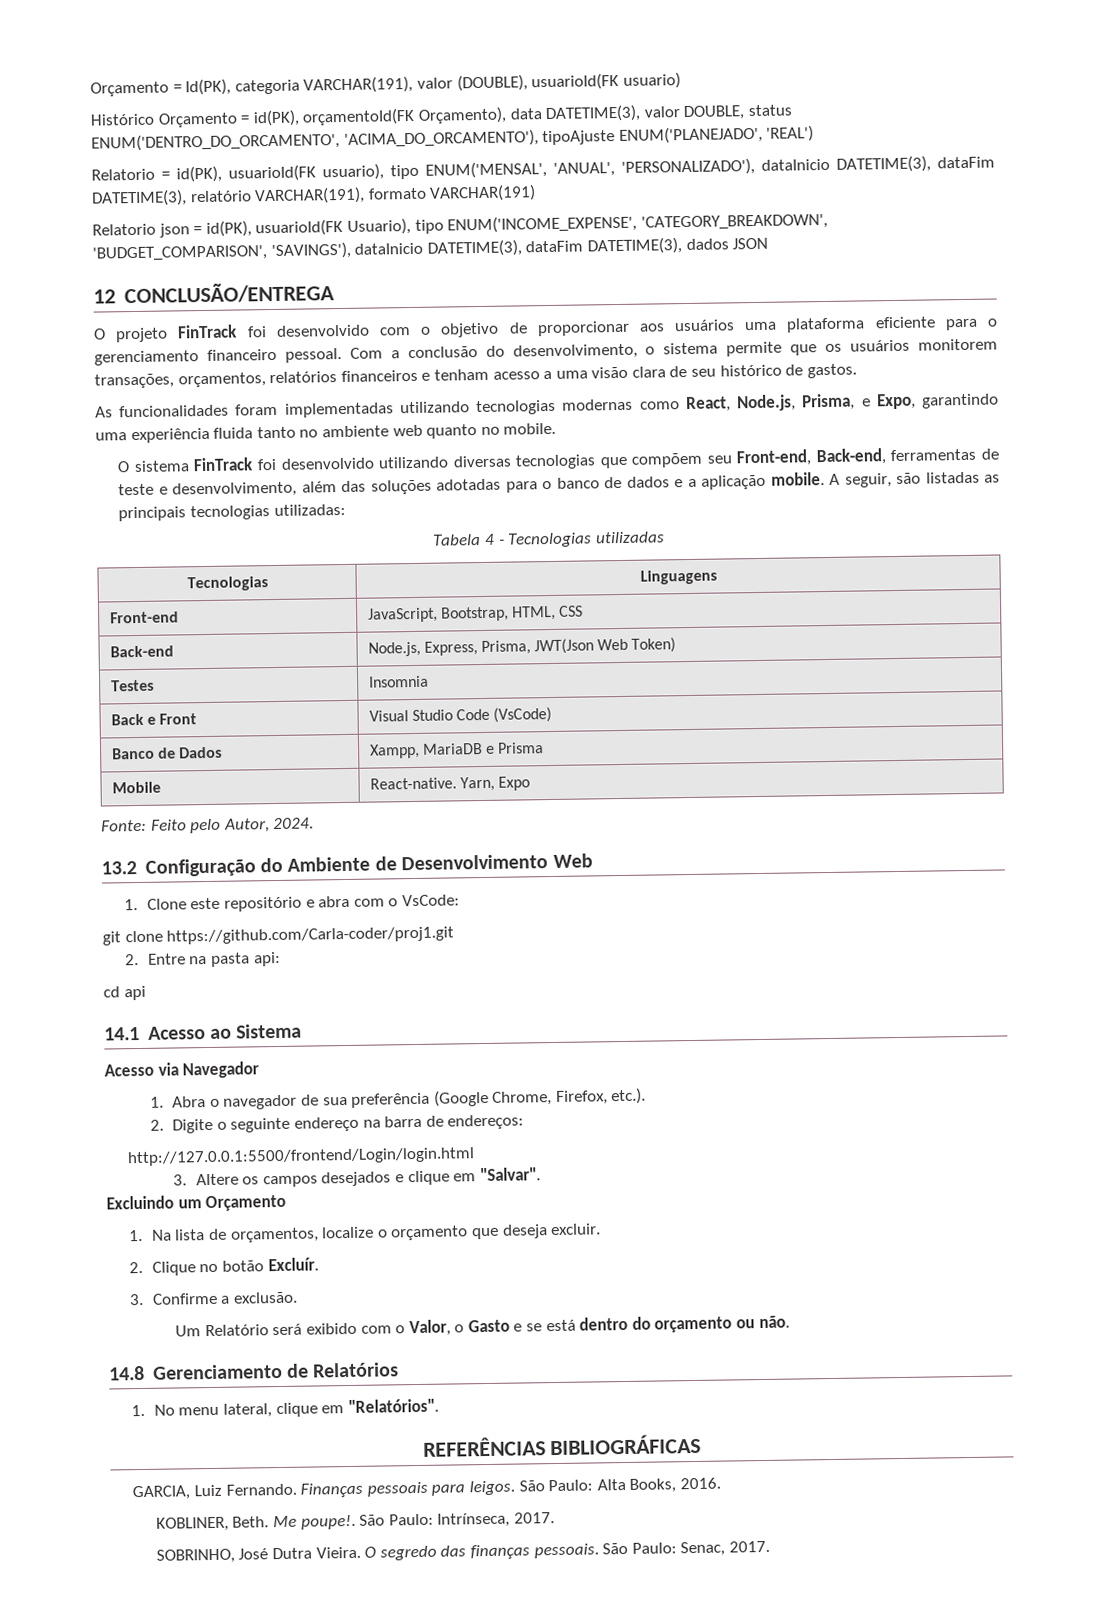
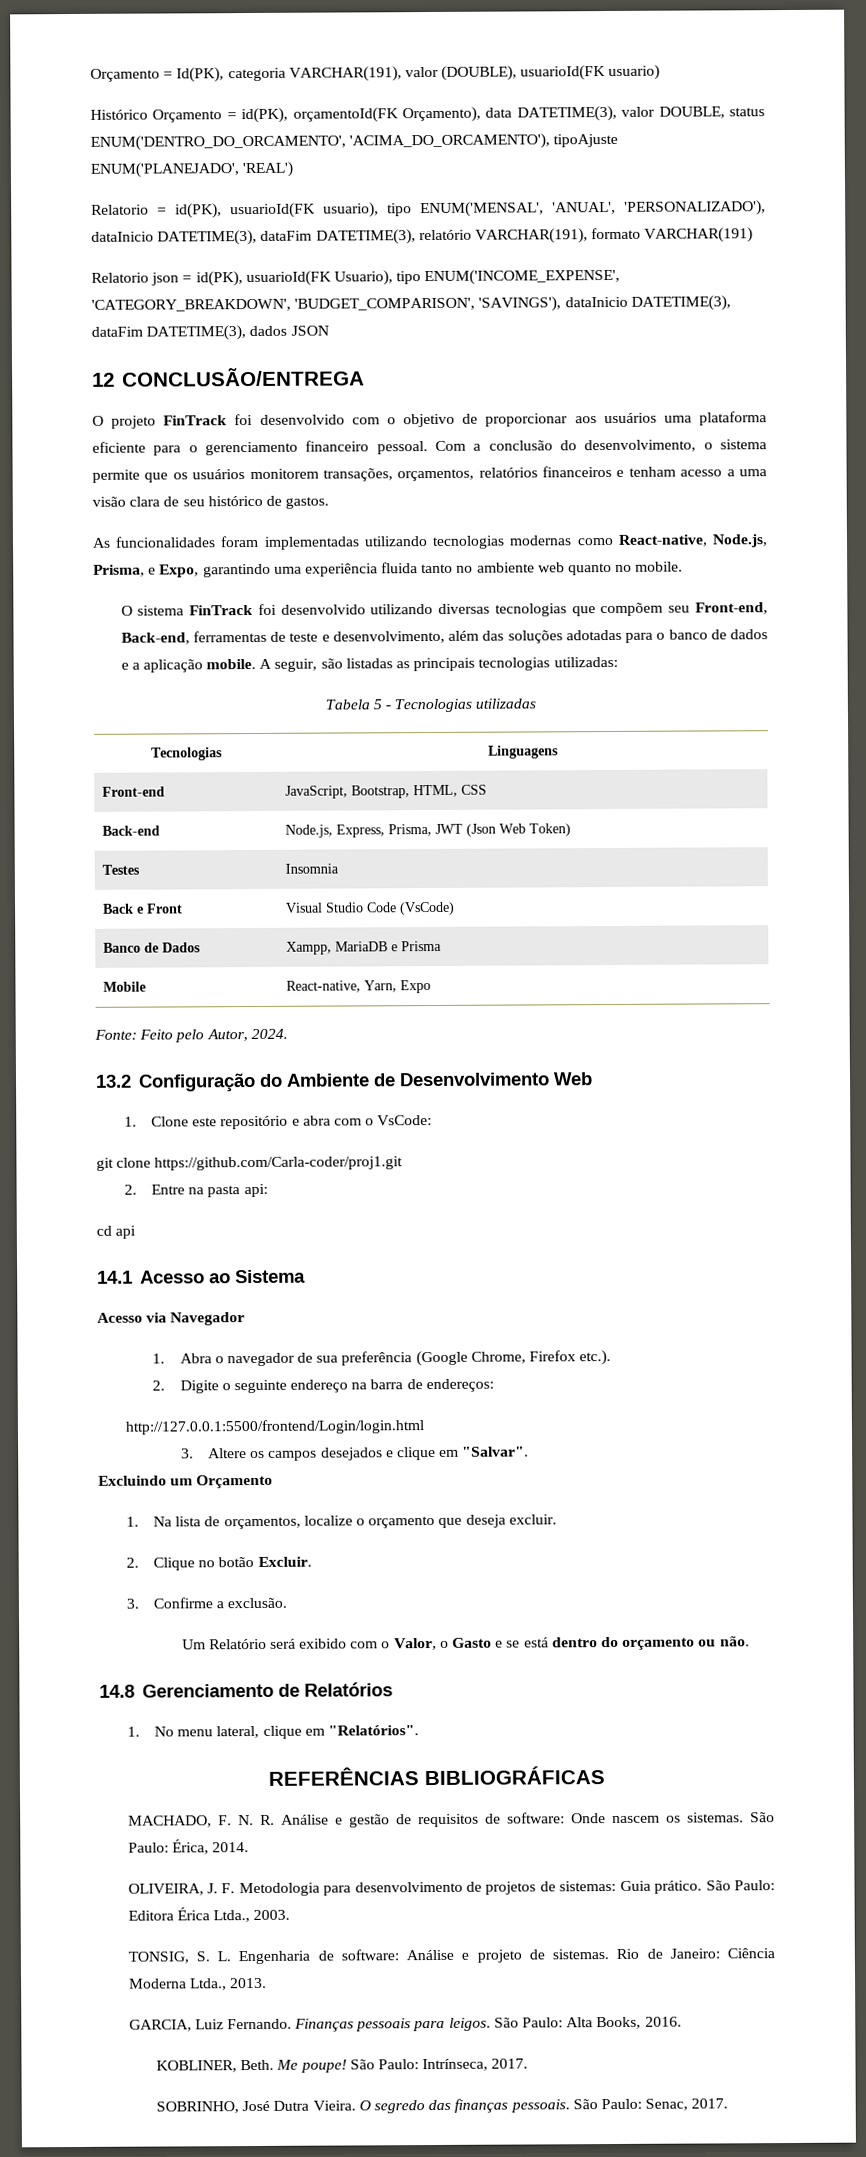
[685,396,731,413] React, -> [617,534,708,547] React-native,
[483,533,495,545] 4 -> [372,699,382,710] 5
[534,638,595,655] JWT(Json -> [435,823,497,837] JWT (Json
[369,777,457,790] React-native. -> [286,980,362,993] React-native,
[555,1090,608,1105] Firefox, -> [529,1350,577,1362] Firefox
[267,1257,319,1272] Excluír. -> [257,1556,312,1567] Excluir.
(702, 1444) none -> [127,1812,776,1828] [127,1839,249,1855] [127,1880,776,1897] [127,1907,291,1923] [127,1948,776,1965] [128,1977,267,1991] // MACHADO, F. N. R. Análise e gestão de requisitos de software: Onde nascem os sistemas. São Paulo: Érica, 2014. // OLIVEIRA, J. F. Metodologia para desenvolvimento de projetos de sistemas: Guia prático. São Paulo: Editora Érica Ltda., 2003. // TONSIG, S. L. Engenharia de software: Análise e projeto de sistemas. Rio de Janeiro: Ciência Moderna Ltda., 2013.
[300,1514,356,1530] poupe!. -> [300,2059,347,2073] poupe!

